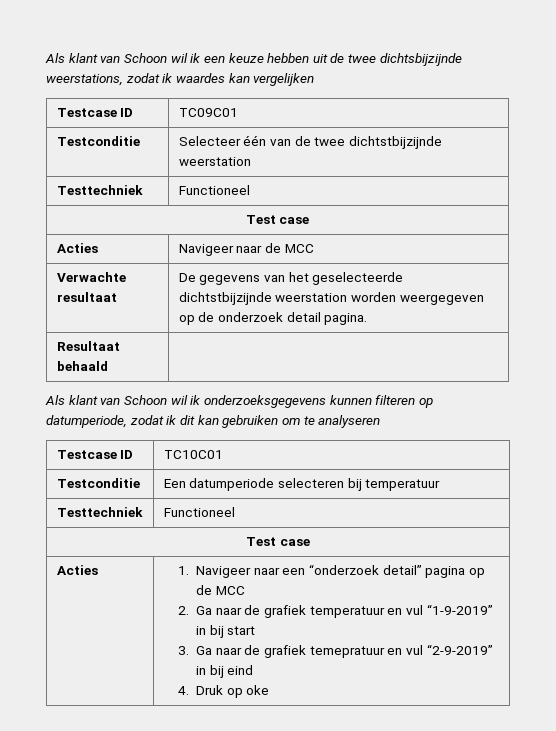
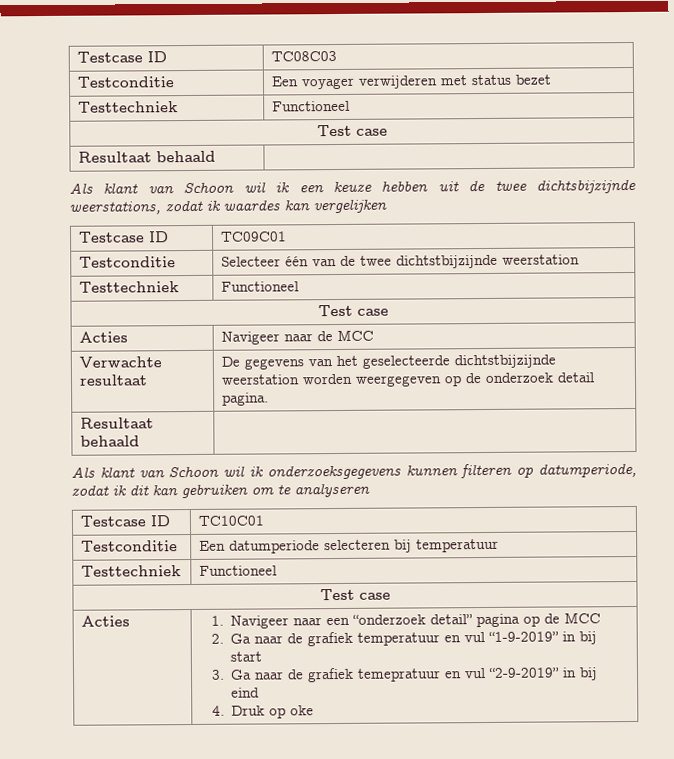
(45, 58) none -> [77,51,168,63] [271,50,338,62] [77,76,176,88] [271,74,552,90] [78,101,179,113] [272,100,351,112] [316,124,388,137] [78,150,217,163] Testcase ID | TC08C03 // Testconditie | Een voyager verwijderen met status bezet // Testtechniek | Functioneel // Test case // Resultaat behaald | //

